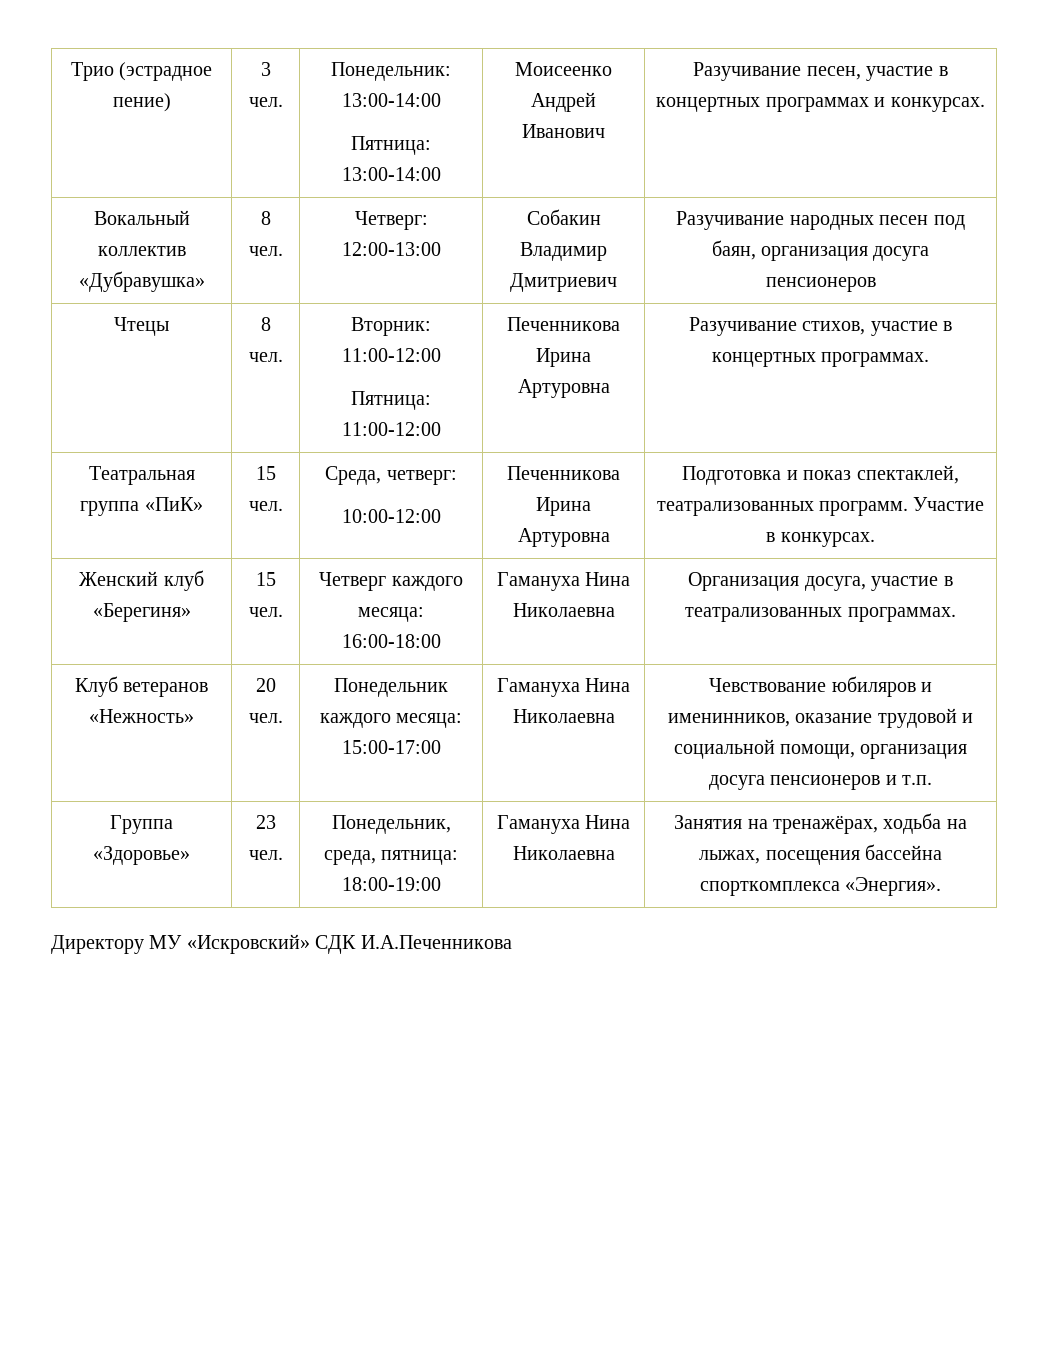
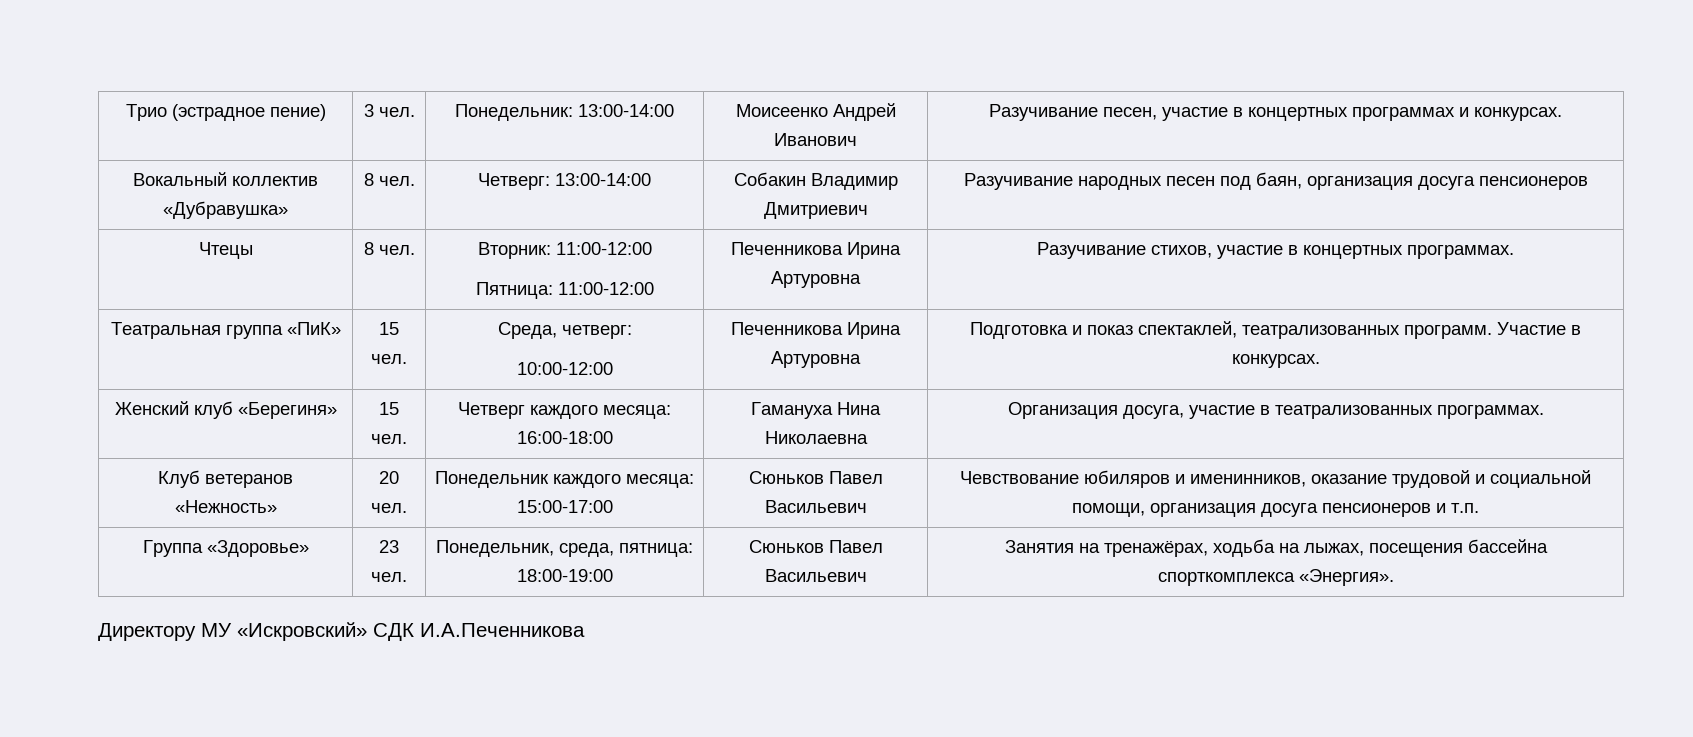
[351,136,431,155] [341,167,441,181] // Пятница: 13:00-14:00 -> (674, 110) none
[341,242,441,256] 12:00-13:00 -> [555,173,651,186] 13:00-14:00
[496,678,631,697] [512,709,615,723] Гамануха Нина Николаевна -> [748,471,883,484] [764,500,867,513] Сюньков Павел Васильевич
[496,815,631,834] [512,846,615,860] Гамануха Нина Николаевна -> [748,540,883,553] [764,569,867,582] Сюньков Павел Васильевич

